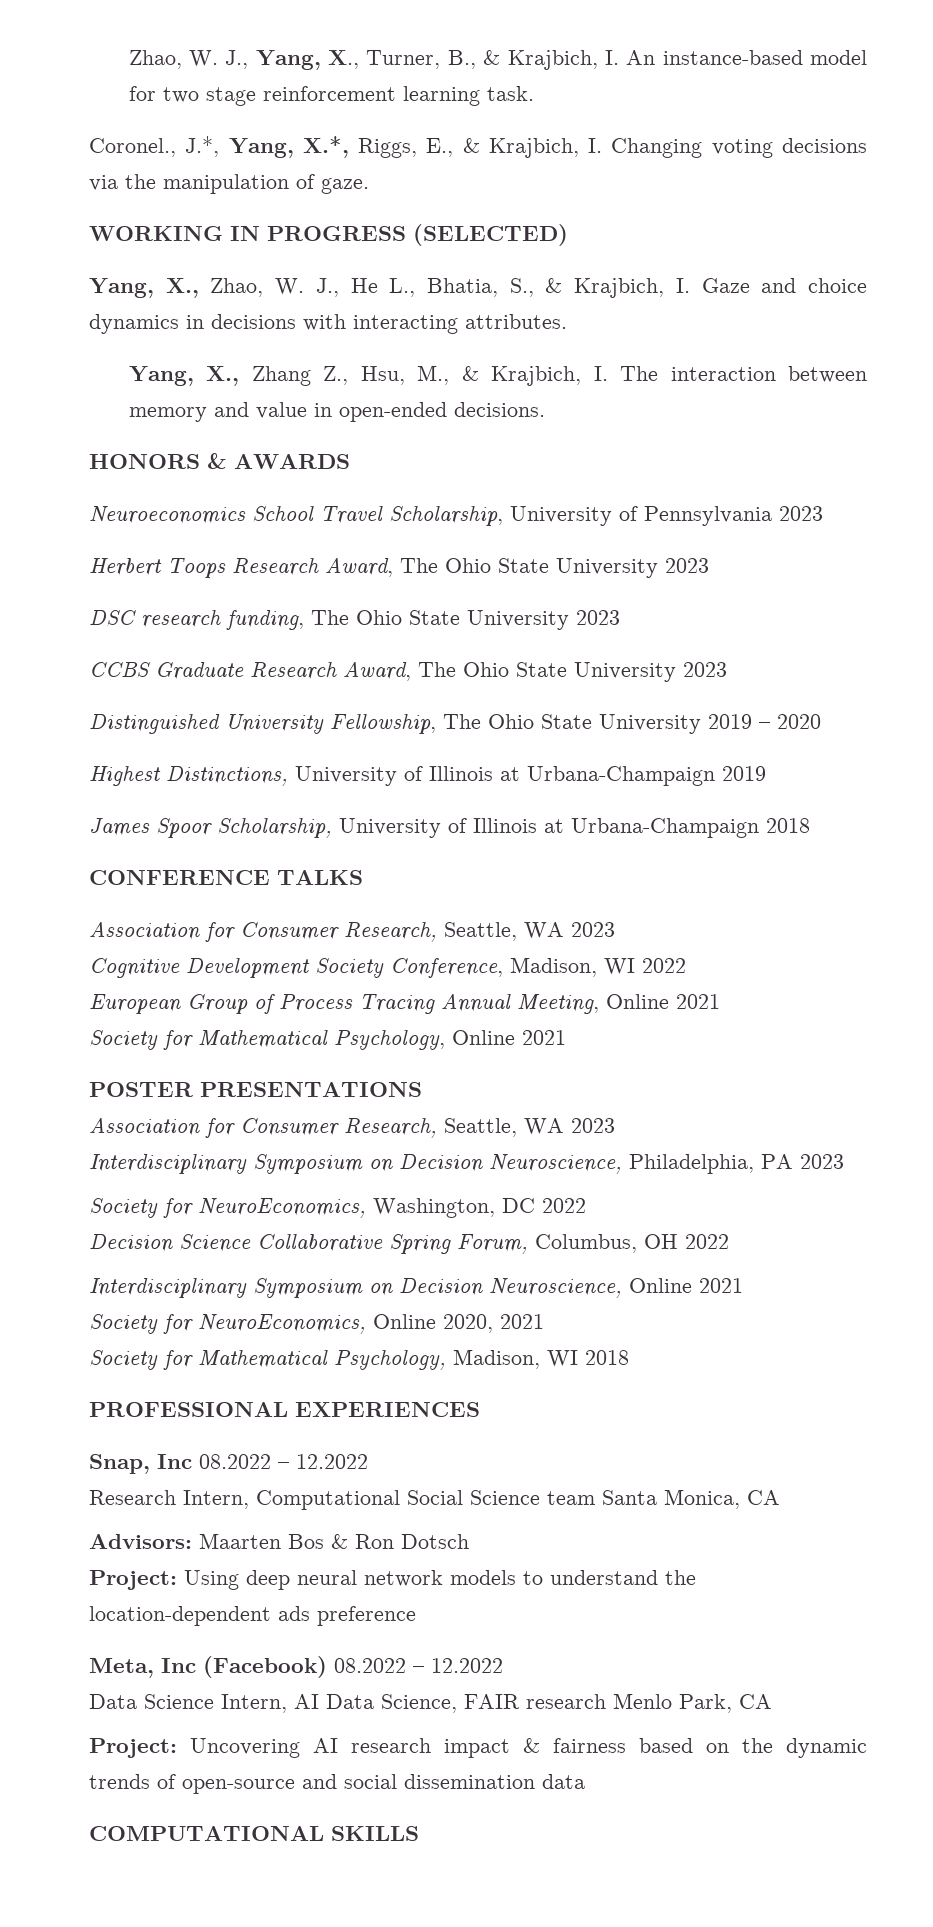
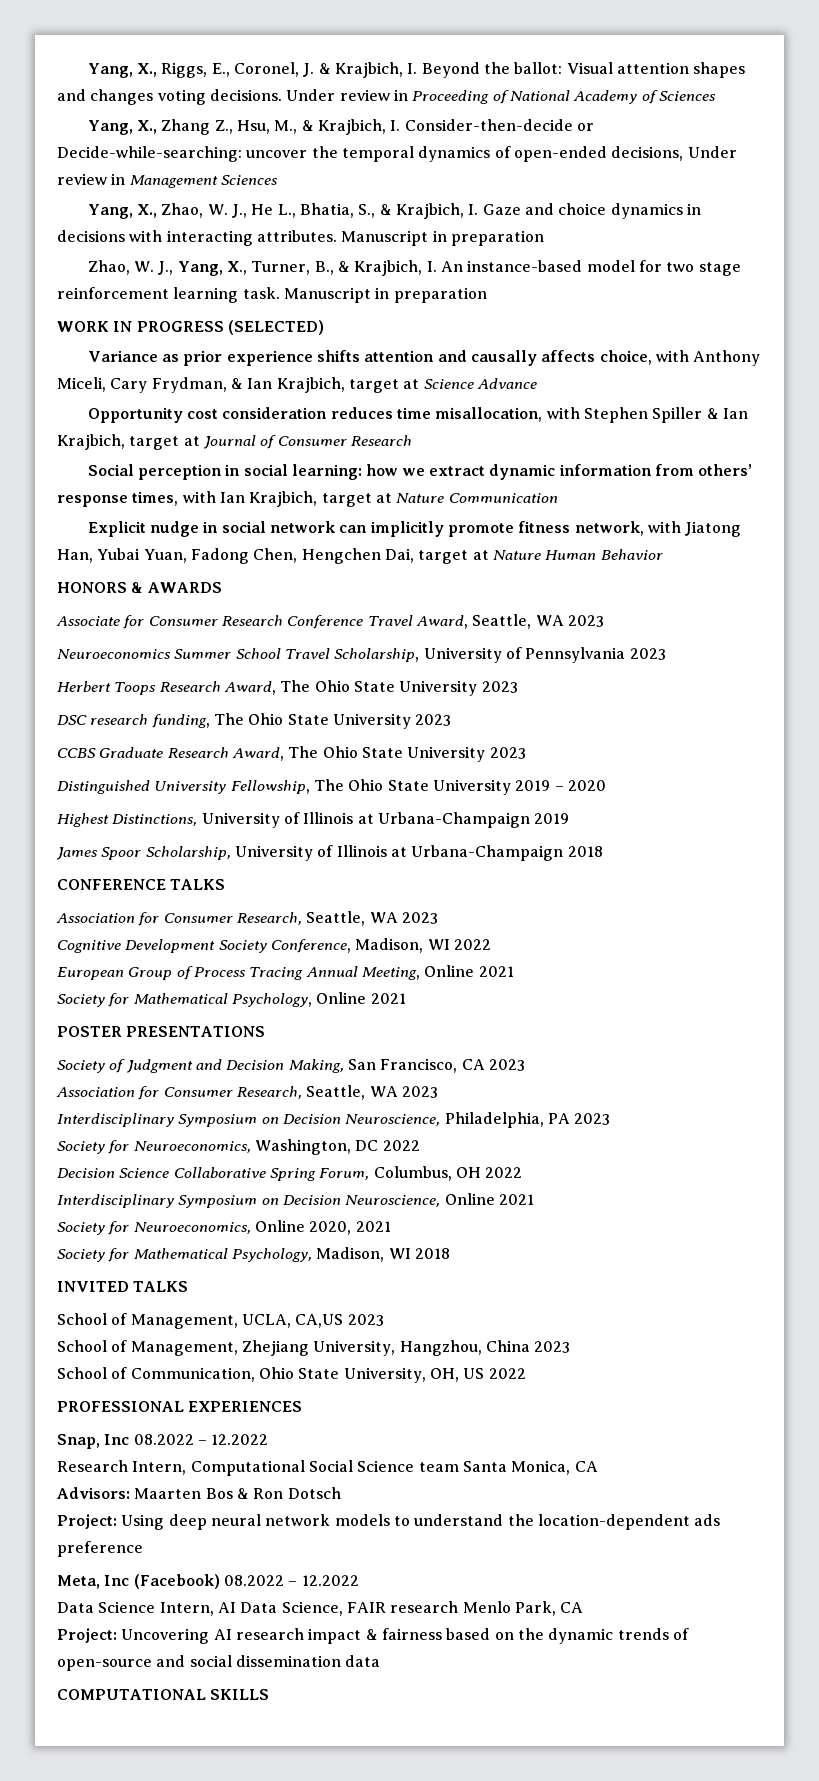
[128,50,867,70] [128,86,534,106] [89,136,867,158] [89,174,369,194] [89,224,568,246] Zhao, W. J., Yang, X., Turner, B., & Krajbich, I. An instance-based model for two stage reinforcement learning task. // Coronel., J.*, Yang, X.*, Riggs, E., & Krajbich, I. Changing voting decisions via the manipulation of gaze. // WORKING IN PROGRESS (SELECTED) -> [87,62,746,78] [57,89,716,105] [87,119,594,135] [57,146,737,162] [57,173,278,188] Yang, X., Riggs, E., Coronel, J. & Krajbich, I. Beyond the ballot: Visual attention shapes and changes voting decisions. Under review in Proceeding of National Academy of Sciences // Yang, X., Zhang Z., Hsu, M., & Krajbich, I. Consider-then-decide or Decide-while-searching: uncover the temporal dynamics of open-ended decisions, Under review in Management Sciences
[128,365,867,386] [128,402,545,422] [89,453,350,469] // Yang, X., Zhang Z., Hsu, M., & Krajbich, I. The interaction between memory and value in open-ended decisions. // HONORS & AWARDS -> [341,230,544,246] [87,260,741,276] [57,287,487,303] [57,320,324,335] [87,350,761,366] [57,377,537,393] [87,407,748,423] [57,434,412,450] [87,464,753,480] [57,491,558,507] [87,521,742,537] [57,548,663,564] [57,582,222,593] [56,614,604,629] Manuscript in preparation // Zhao, W. J., Yang, X., Turner, B., & Krajbich, I. An instance-based model for two stage reinforcement learning task. Manuscript in preparation // WORK IN PROGRESS (SELECTED) // Variance as prior experience shifts attention and causally affects choice, with Anthony Miceli, Cary Frydman, & Ian Krajbich, target at Science Advance // Opportunity cost consideration reduces time misallocation, with Stephen Spiller & Ian Krajbich, target at Journal of Consumer Research // Social perception in social learning: how we extract dynamic information from others’ response times, with Ian Krajbich, target at Nature Communication // Explicit nudge in social network can implicitly promote fitness network, with Jiatong Han, Yubai Yuan, Fadong Chen, Hengchen Dai, target at Nature Human Behavior // HONORS & AWARDS // Associate for Consumer Research Conference Travel Award, Seattle, WA 2023
(246, 515) none -> [174,649,232,659] Summer
(422, 1089) none -> [57,1058,525,1073] // Society of Judgment and Decision Making, San Francisco, CA 2023
[198,1198,366,1218] NeuroEconomics, -> [133,1141,251,1153] Neuroeconomics,
[198,1314,366,1334] NeuroEconomics, -> [133,1222,251,1234] Neuroeconomics,
(629, 1357) none -> [57,1281,189,1292] [57,1313,384,1329] [57,1340,571,1356] [57,1367,526,1383] // INVITED TALKS // School of Management, UCLA, CA,US 2023 // School of Management, Zhejiang University, Hangzhou, China 2023 // School of Communication, Ohio State University, OH, US 2022

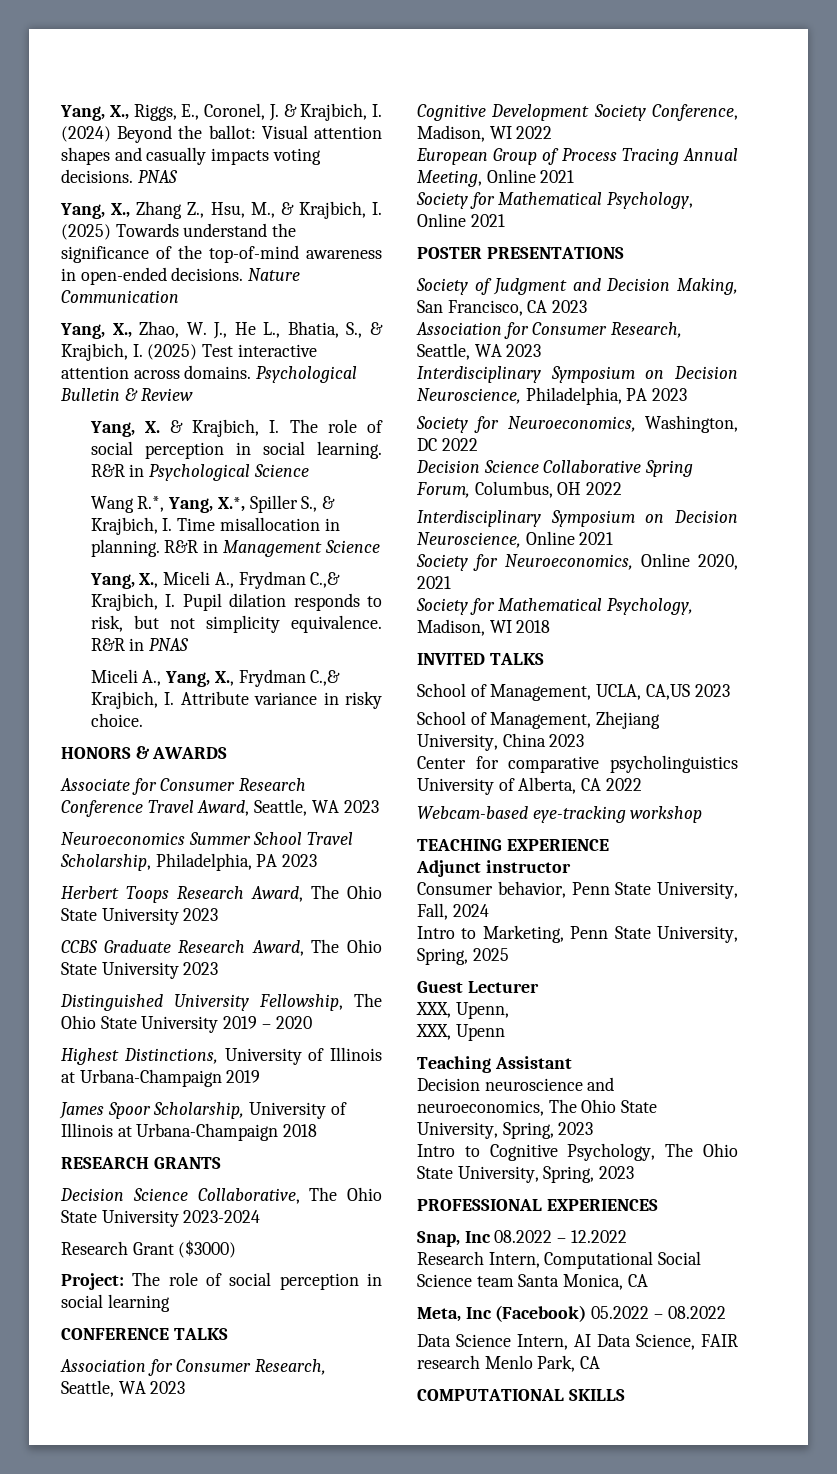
(418, 68) none -> [61,126,111,142] (2024)
[90,89,716,105] changes voting decisions. Under review in Proceeding of National Academy of Sciences -> [146,147,321,165] [61,169,178,183] casually impacts voting decisions. PNAS
[404,119,594,131] [57,146,737,162] [57,173,278,188] Consider-then-decide or Decide-while-searching: uncover the temporal dynamics of open-ended decisions, Under review in Management Sciences -> [61,223,297,240] [61,245,382,263] [61,267,301,285] [61,290,179,303] (2025) Towards understand the significance of the top-of-mind awareness in open-ended decisions. Nature Communication
[482,203,701,219] [57,230,544,246] [87,260,741,276] [57,287,487,303] [57,320,324,335] [87,350,761,366] [57,377,537,393] [87,407,748,423] [57,434,412,450] [87,464,753,480] [57,491,558,507] [87,521,742,537] [57,548,663,564] Gaze and choice dynamics in decisions with interacting attributes. Manuscript in preparation // Zhao, W. J., Yang, X., Turner, B., & Krajbich, I. An instance-based model for two stage reinforcement learning task. Manuscript in preparation // WORK IN PROGRESS (SELECTED) // Variance as prior experience shifts attention and causally affects choice, with Anthony Miceli, Cary Frydman, & Ian Krajbich, target at Science Advance // Opportunity cost consideration reduces time misallocation, with Stephen Spiller & Ian Krajbich, target at Journal of Consumer Research // Social perception in social learning: how we extract dynamic information from others’ response times, with Ian Krajbich, target at Nature Communication // Explicit nudge in social network can implicitly promote fitness network, with Jiatong Han, Yubai Yuan, Fadong Chen, Hengchen Dai, target at Nature Human Behavior -> [147,344,317,360] [61,365,358,383] [60,388,194,401] [89,419,384,437] [90,441,383,459] [90,464,309,481] [90,495,336,513] [90,517,340,535] [90,539,380,557] [89,571,341,589] [90,593,383,611] [90,615,383,633] [90,638,190,651] [90,669,341,687] [90,691,383,709] [90,713,143,727] (2025) Test interactive attention across domains. Psychological Bulletin & Review // Yang, X. & Krajbich, I. The role of social perception in social learning. R&R in Psychological Science // Wang R.*, Yang, X.*, Spiller S., & Krajbich, I. Time misallocation in planning. R&R in Management Science // Yang, X., Miceli A., Frydman C.,& Krajbich, I. Pupil dilation responds to risk, but not simplicity equivalence. R&R in PNAS // Miceli A., Yang, X., Frydman C.,& Krajbich, I. Attribute variance in risky choice.
[423,647,626,663] University of Pennsylvania -> [155,853,278,871] Philadelphia, PA
[57,713,452,729] // DSC research funding, The Ohio State University 2023 -> (219, 914) none
(603, 851) none -> [61,1157,221,1169] [60,1187,382,1204] [61,1210,261,1227] [61,1240,237,1258] [61,1272,382,1290] [61,1294,170,1312] // RESEARCH GRANTS // Decision Science Collaborative, The Ohio State University 2023-2024 // Research Grant ($3000) // Project: The role of social perception in social learning
[399,1340,482,1356] Hangzhou, -> (498, 742) none
[57,1367,526,1383] School of Communication, Ohio State University, OH, US 2022 -> [417,755,738,773] [417,777,642,795] [417,806,703,823] [417,839,609,851] [416,860,571,877] [417,881,738,899] [417,903,489,920] [417,925,738,943] [417,948,509,965] [417,981,539,993] [416,1002,509,1019] [416,1024,505,1041] [417,1056,572,1073] [417,1077,615,1091] [417,1099,658,1116] [417,1122,594,1139] [417,1143,738,1161] [417,1166,635,1183] Center for comparative psycholinguistics University of Alberta, CA 2022 // Webcam-based eye-tracking workshop // TEACHING EXPERIENCE // Adjunct instructor // Consumer behavior, Penn State University, Fall, 2024 // Intro to Marketing, Penn State University, Spring, 2025 // Guest Lecturer // XXX, Upenn, // XXX, Upenn // Teaching Assistant // Decision neuroscience and neuroeconomics, The Ohio State University, Spring, 2023 // Intro to Cognitive Psychology, The Ohio State University, Spring, 2023
[57,1487,341,1499] [57,1514,721,1530] [57,1541,143,1557] // Advisors: Maarten Bos & Ron Dotsch // Project: Using deep neural network models to understand the location-dependent ads preference -> (648, 1280) none
[223,1575,359,1586] 08.2022 – 12.2022 -> [591,1306,726,1319] 05.2022 – 08.2022
[57,1628,689,1644] [57,1655,381,1671] // Project: Uncovering AI research impact & fairness based on the dynamic trends of open-source and social dissemination data -> (601, 1362) none

